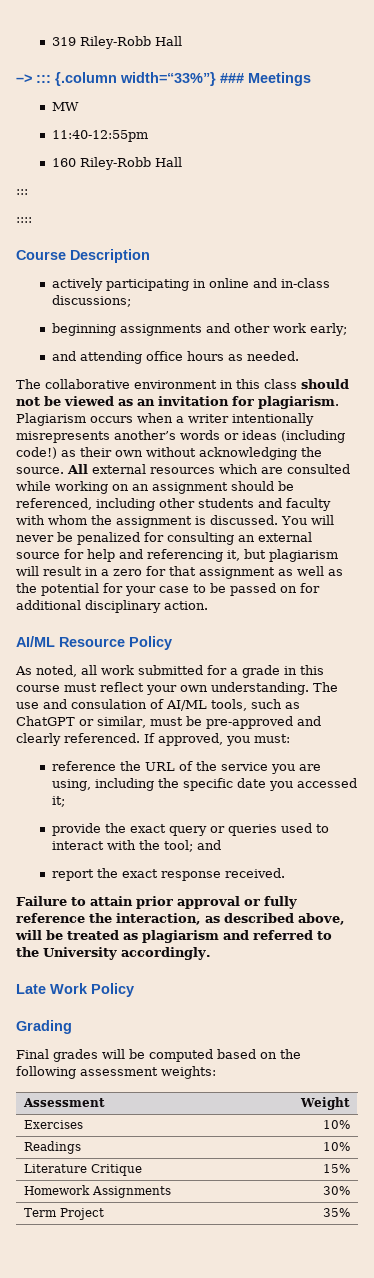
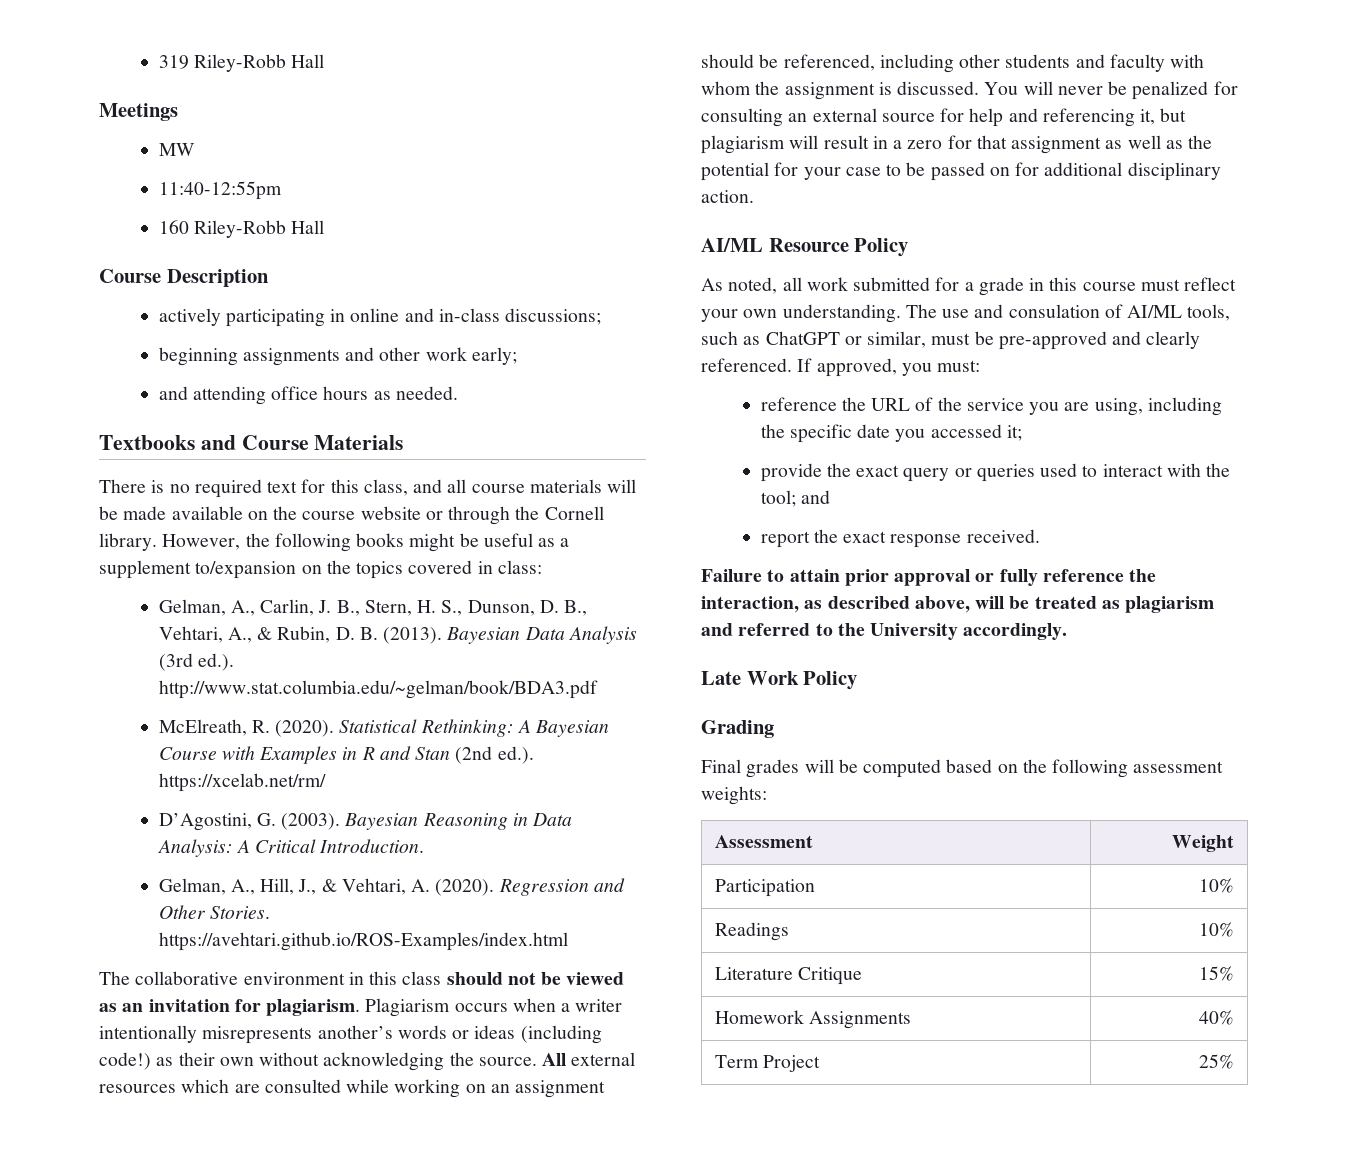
[16,72,244,86] –> ::: {.column width=“33%”} ### -> (325, 61) none
[16,189,28,195] [16,217,32,223] // ::: // :::: -> (325, 227) none
(300, 356) none -> [99,435,404,450] [99,479,637,498] [99,506,604,525] [99,533,570,552] [99,560,542,579] [158,599,588,616] [158,626,637,644] [158,653,234,671] [158,680,598,699] [158,719,610,737] [158,746,534,764] [158,773,326,792] [158,813,573,831] [157,839,425,857] [158,878,625,896] [158,905,270,919] [158,932,568,951] // Textbooks and Course Materials // There is no required text for this class, and all course materials will be made available on the course website or through the Cornell library. However, the following books might be useful as a supplement to/expansion on the topics covered in class: // Gelman, A., Carlin, J. B., Stern, H. S., Dunson, D. B., Vehtari, A., & Rubin, D. B. (2013). Bayesian Data Analysis (3rd ed.). http://www.stat.columbia.edu/~gelman/book/BDA3.pdf // McElreath, R. (2020). Statistical Rethinking: A Bayesian Course with Examples in R and Stan (2nd ed.). https://xcelab.net/rm/ // D’Agostini, G. (2003). Bayesian Reasoning in Data Analysis: A Critical Introduction. // Gelman, A., Hill, J., & Vehtari, A. (2020). Regression and Other Stories. https://avehtari.github.io/ROS-Examples/index.html
[24,1120,84,1129] Exercises -> [714,879,815,897] Participation
[322,1186,350,1195] 30% -> [1199,1010,1235,1025] 40%
[322,1208,350,1217] 35% -> [1199,1054,1235,1069] 25%

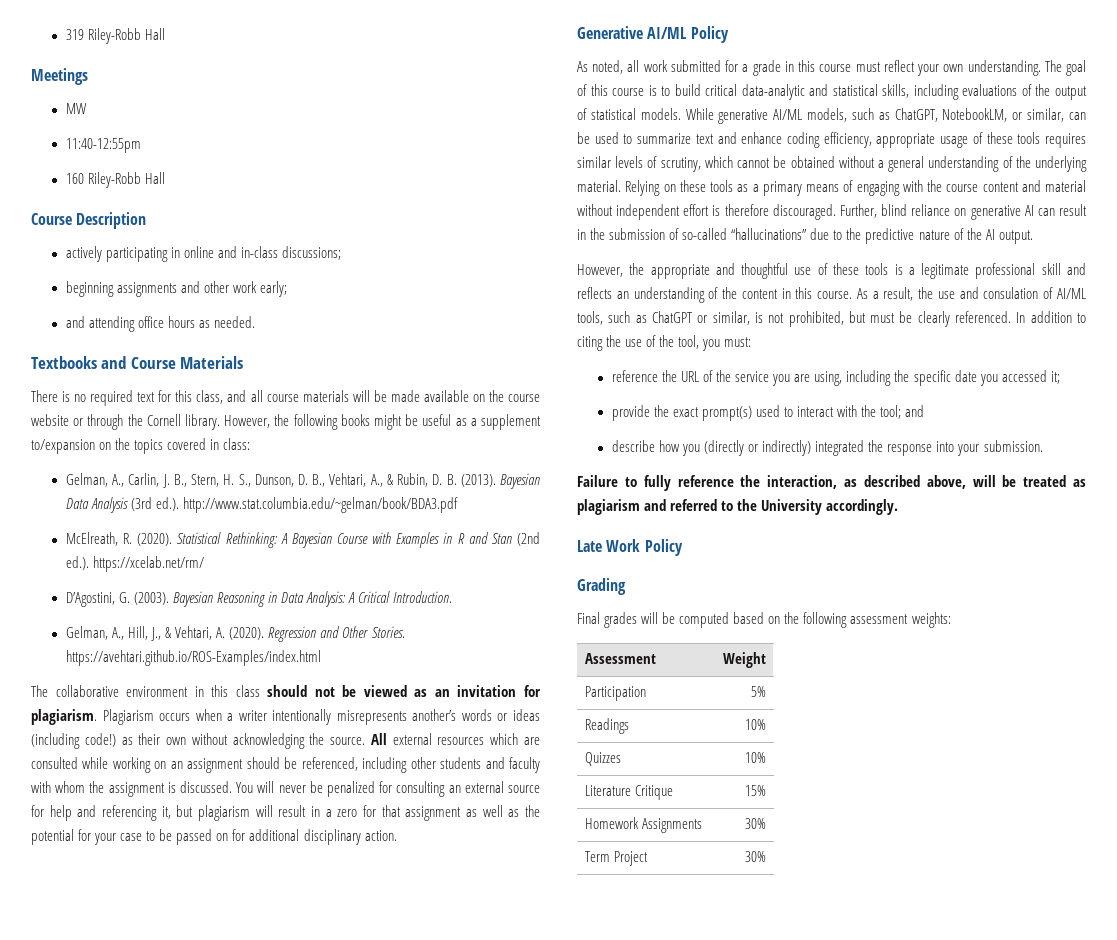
[701,238,849,252] AI/ML Resource -> [577,26,688,39] Generative AI/ML
(937, 311) none -> [1066,60,1087,76] [577,84,1087,100] [577,108,1086,124] [577,132,1086,148] [577,156,1087,172] [577,180,1086,196] [577,204,1087,220] [577,228,1033,244] [577,263,1086,279] [577,287,934,303] goal of this course is to build critical data-analytic and statistical skills, including evaluations of the output of statistical models. While generative AI/ML models, such as ChatGPT, NotebookLM, or similar, can be used to summarize text and enhance coding efficiency, appropriate usage of these tools requires similar levels of scrutiny, which cannot be obtained without a general understanding of the underlying material. Relying on these tools as a primary means of engaging with the course content and material without independent effort is therefore discouraged. Further, blind reliance on generative AI can result in the submission of so-called “hallucinations” due to the predictive nature of the AI output. // However, the appropriate and thoughtful use of these tools is a legitimate professional skill and reflects an understanding of the content in this course. As a result, the
[931,331,1201,350] [701,358,897,377] must be pre-approved and clearly referenced. If approved, -> [754,311,1086,327] [577,335,700,351] is not prohibited, but must be clearly referenced. In addition to citing the use of the tool,
[903,464,1035,482] query or queries -> [702,406,753,421] prompt(s)
[760,529,1040,548] [701,569,995,586] report the exact response received. // Failure to attain prior approval or -> [611,440,1043,456] [577,475,637,487] describe how you (directly or indirectly) integrated the response into your submission. // Failure to
[1199,878,1235,893] [714,922,789,941] | 10% // Readings -> [750,686,766,697] [585,718,630,734] [744,719,766,730] [585,752,622,766] | 5% // Readings | 10% // Quizzes
[1199,1010,1235,1025] 40% -> [744,818,766,829] 30%
[1199,1054,1235,1069] 25% -> [744,851,766,862] 30%

